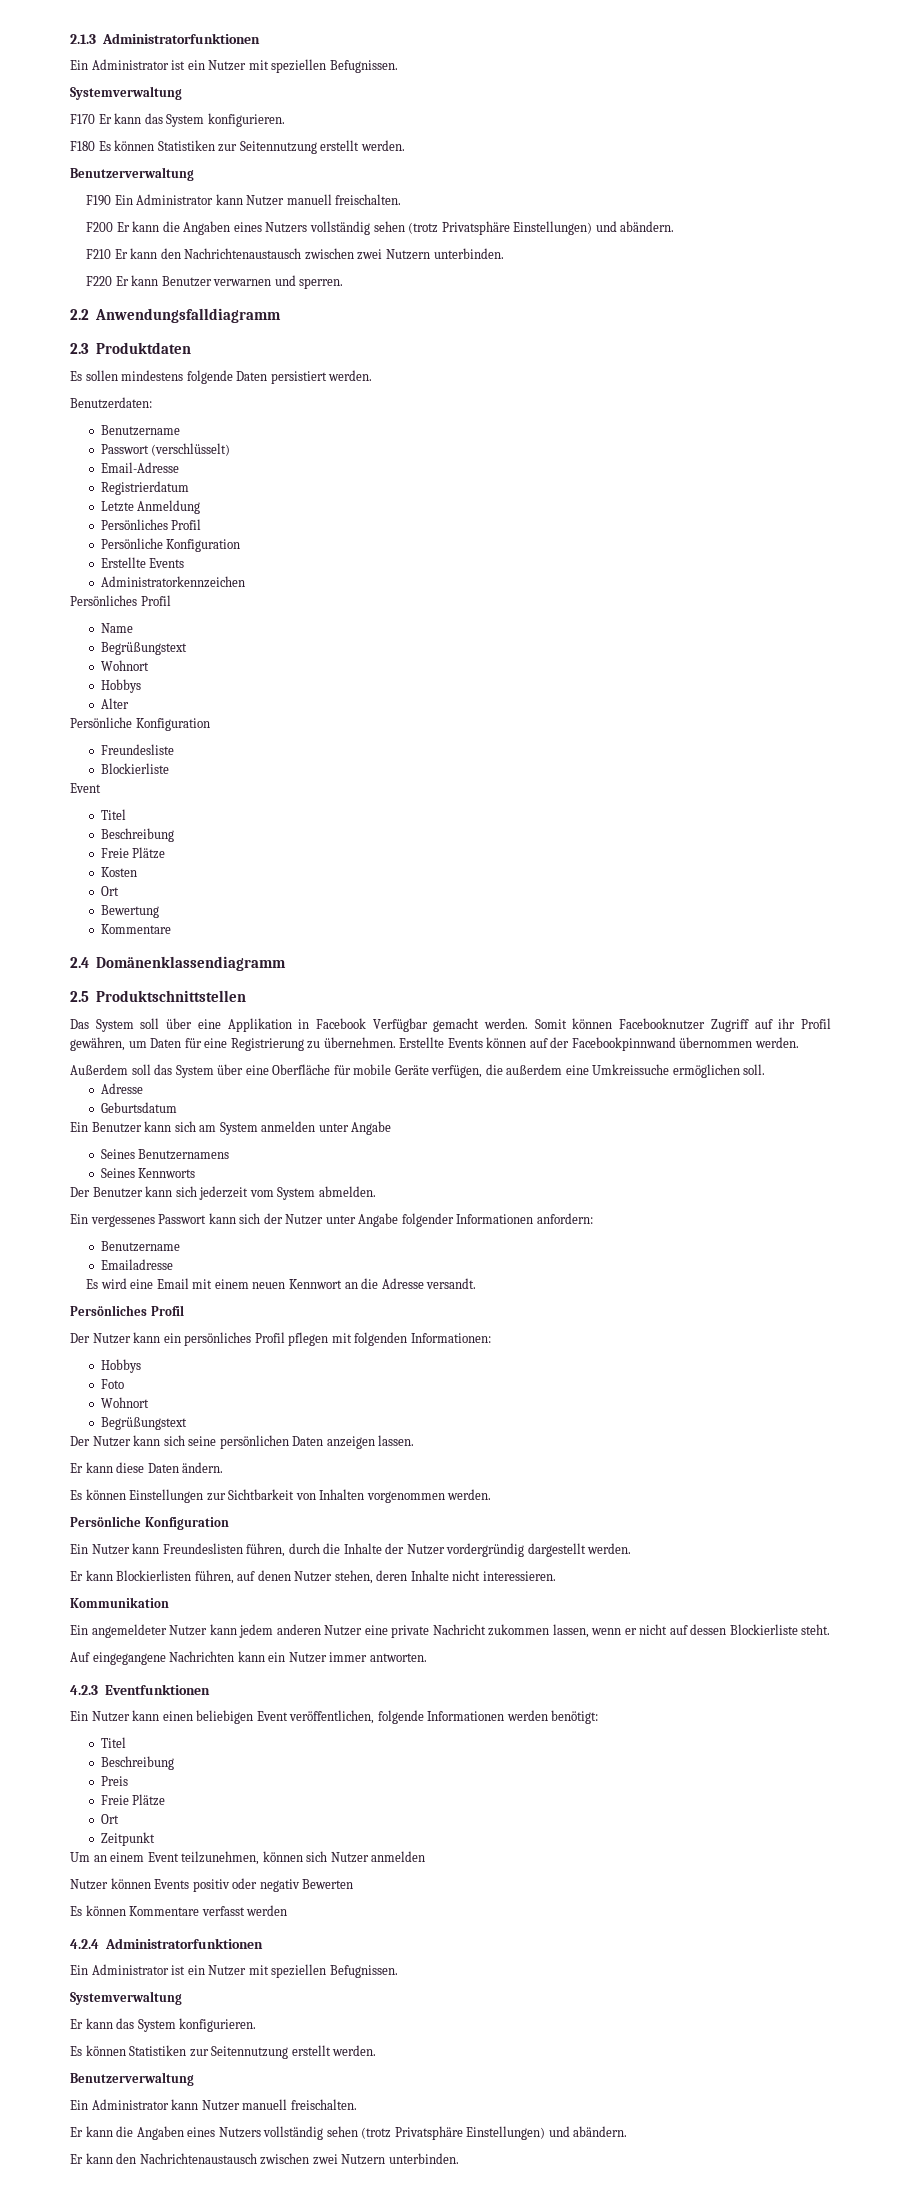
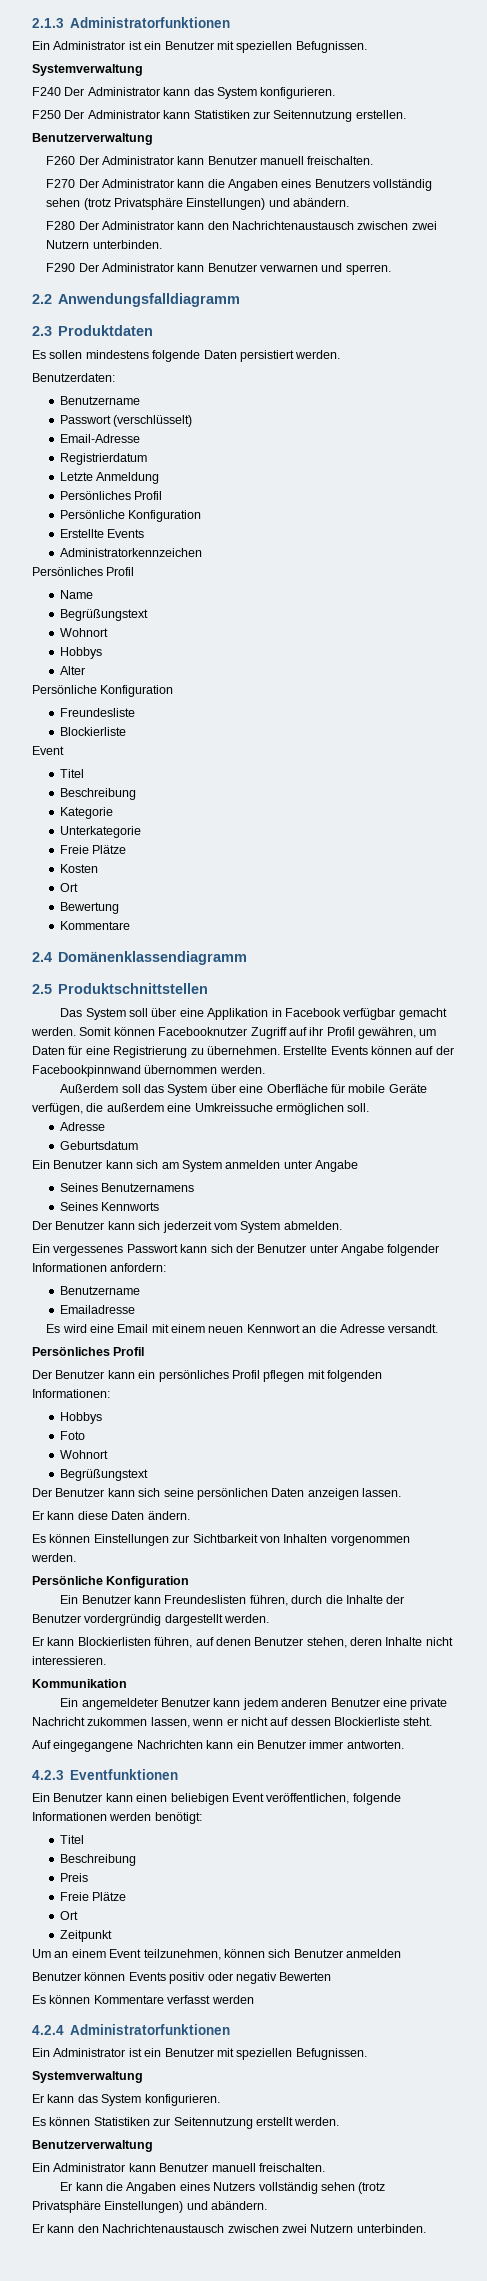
[208,59,398,73] [70,86,182,100] [70,113,285,127] [70,140,405,154] [70,167,194,181] [86,194,402,206] [86,221,675,235] [86,249,128,259] Nutzer mit speziellen Befugnissen. // Systemverwaltung // F170 Er kann das System konfigurieren. // F180 Es können Statistiken zur Seitennutzung erstellt werden. // Benutzerverwaltung // F190 Ein Administrator kann Nutzer manuell freischalten. // F200 Er kann die Angaben eines Nutzers vollständig sehen (trotz Privatsphäre Einstellungen) und abändern. // F210 Er -> [164,41,367,53] [32,64,143,76] [32,87,336,99] [32,110,406,122] [32,133,153,145] [46,156,374,165] [46,179,433,191] [46,198,350,210] [46,221,174,230] Benutzer mit speziellen Befugnissen. // Systemverwaltung // F240 Der Administrator kann das System konfigurieren. // F250 Der Administrator kann Statistiken zur Seitennutzung erstellen. // Benutzerverwaltung // F260 Der Administrator kann Benutzer manuell freischalten. // F270 Der Administrator kann die Angaben eines Benutzers vollständig sehen (trotz Privatsphäre Einstellungen) und abändern. // F280 Der Administrator
[86,276,129,286] F220 Er -> [46,263,174,272] F290 Der Administrator
(174, 835) none -> [59,807,113,819] [59,826,141,838] // Kategorie // Unterkategorie
[372,1018,428,1032] Verfügbar -> [343,1008,396,1020] verfügbar
[285,1214,324,1225] Nutzer -> [257,1244,307,1253] Benutzer
[92,1333,131,1344] Nutzer -> [55,1370,105,1379] Benutzer
[92,1436,131,1447] Nutzer -> [55,1488,105,1497] Benutzer
[91,1544,130,1555] Nutzer -> [81,1595,131,1604] Benutzer
[406,1544,445,1555] Nutzer -> [32,1614,81,1623] Benutzer
[294,1571,333,1582] Nutzer -> [254,1637,304,1646] Benutzer
[169,1625,208,1636] Nutzer -> [161,1698,211,1707] Benutzer
[324,1625,363,1636] Nutzer -> [330,1698,380,1707] Benutzer
[288,1652,327,1663] Nutzer -> [256,1740,306,1749] Benutzer
[91,1711,130,1722] Nutzer -> [53,1793,103,1802] Benutzer
[330,1852,369,1863] Nutzer -> [293,1949,343,1958] Benutzer
[70,1879,108,1890] Nutzer -> [32,1972,81,1981] Benutzer
[208,1965,247,1976] Nutzer -> [164,2048,214,2057] Benutzer
[201,2100,240,2111] Nutzer -> [159,2163,209,2172] Benutzer

